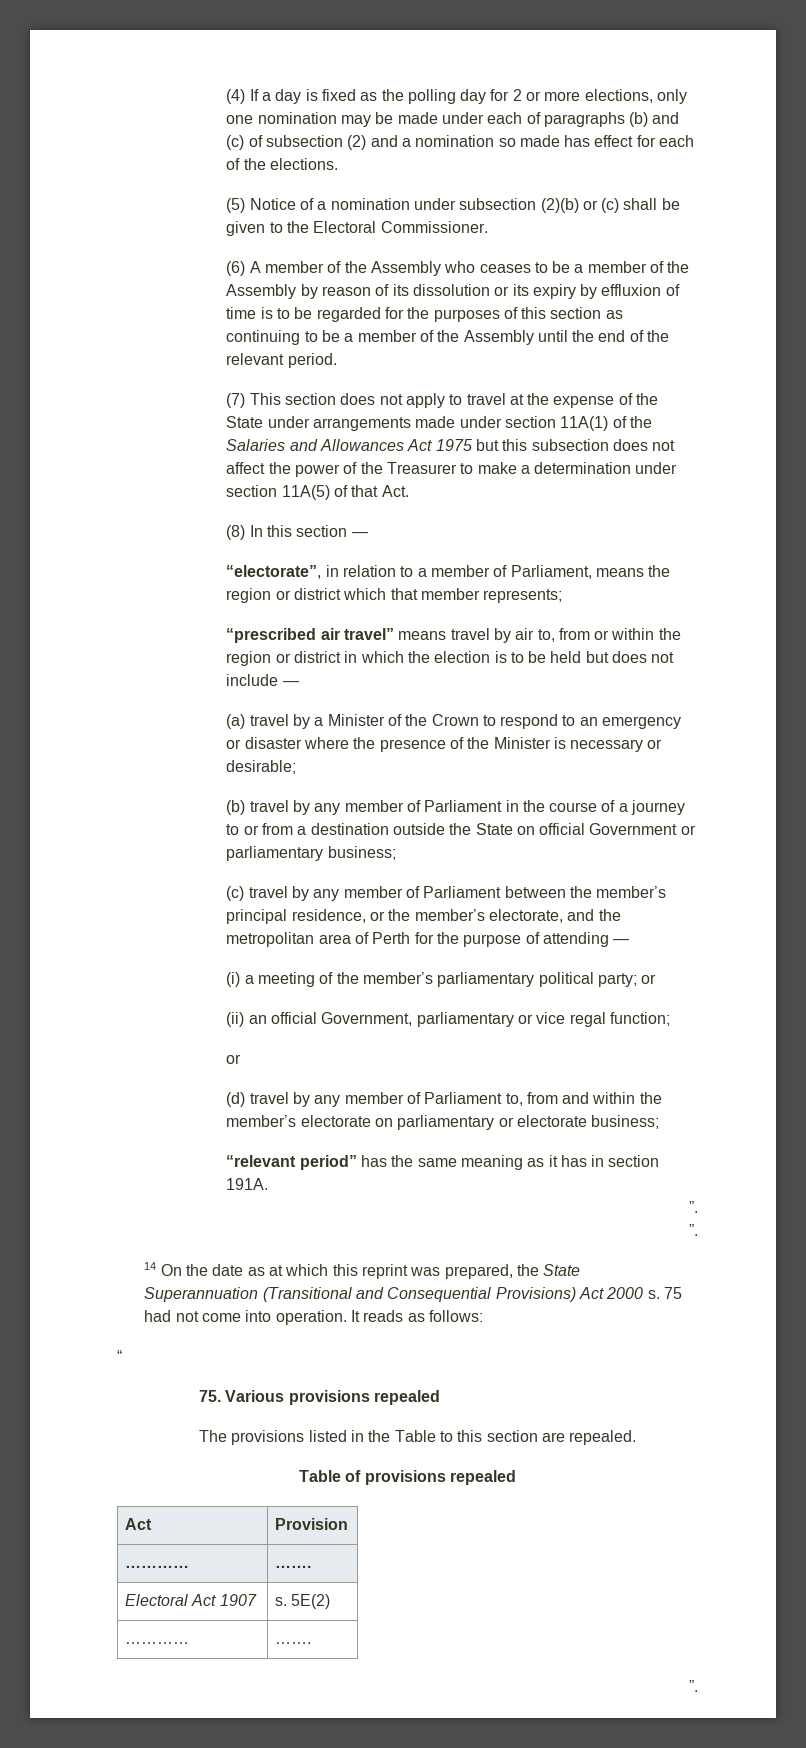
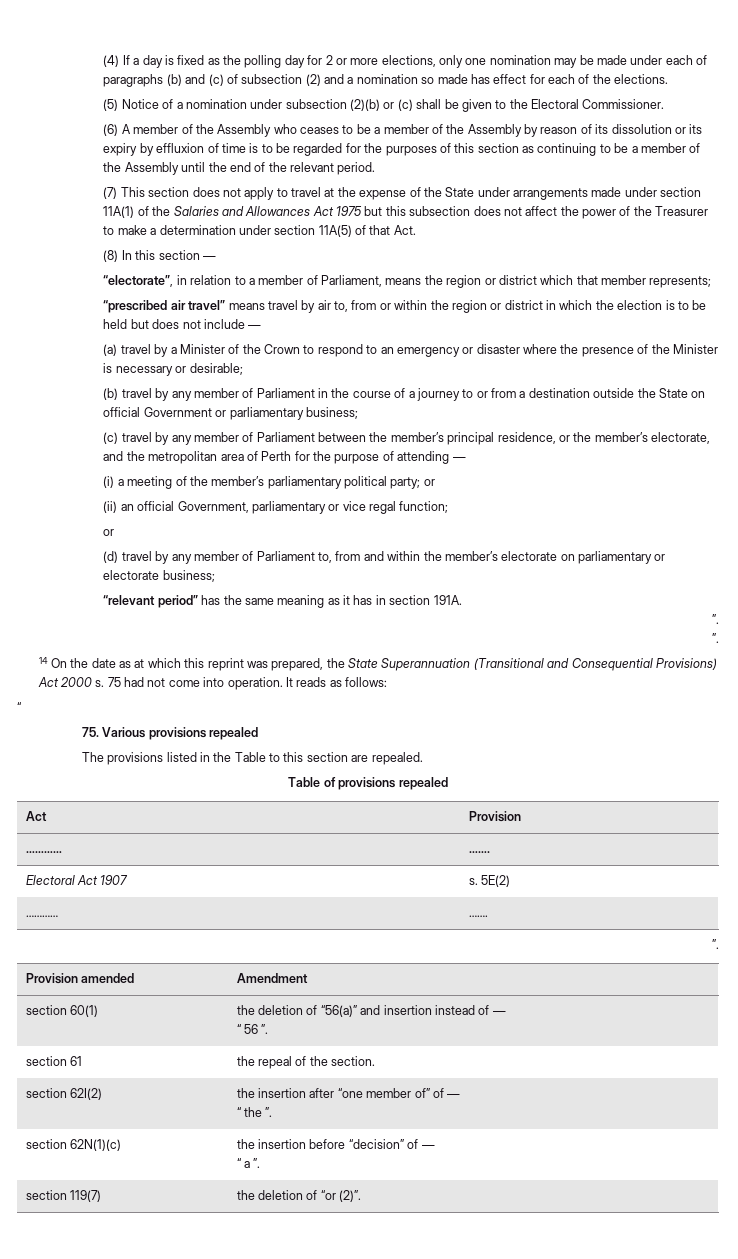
(698, 1686) none -> [25,973,135,984] [236,973,308,983] [25,1005,99,1017] [236,1005,506,1017] [236,1024,269,1034] [25,1056,83,1066] [236,1056,376,1069] [25,1088,103,1100] [236,1088,461,1098] [236,1107,273,1117] [25,1139,122,1151] [236,1139,435,1149] [236,1158,261,1168] [25,1190,102,1202] [236,1190,362,1202] // Provision amended | Amendment // section 60(1) | the deletion of “56(a)” and insertion instead of — // “ 56 ”. // section 61 | the repeal of the section. // section 62I(2) | the insertion after “one member of” of — // “ the ”. // section 62N(1)(c) | the insertion before “decision” of — // “ a ”. // section 119(7) | the deletion of “or (2)”.

